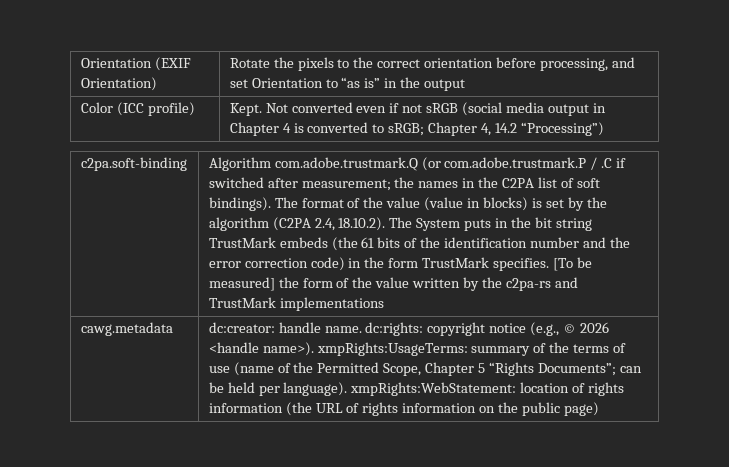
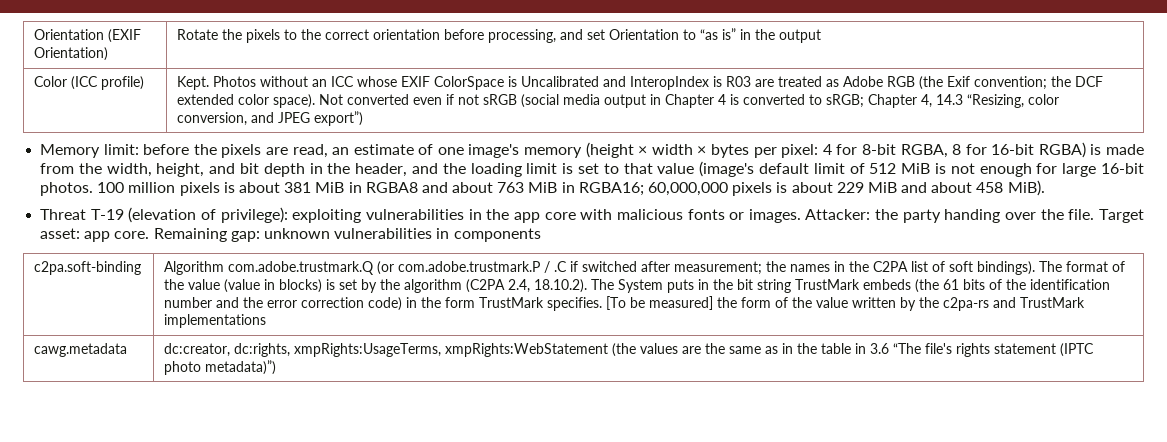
(262, 109) none -> [213,76,1104,90] [177,94,316,108] Photos without an ICC whose EXIF ColorSpace is Uncalibrated and InteropIndex is R03 are treated as Adobe RGB (the Exif convention; the DCF extended color space).
[495,122,604,136] 14.2 “Processing”) -> [936,94,1060,108] [177,111,364,126] [40,142,1144,158] [40,161,1144,177] [40,180,1045,196] [40,207,1144,223] [40,228,541,242] 14.3 “Resizing, color conversion, and JPEG export”) // Memory limit: before the pixels are read, an estimate of one image's memory (height × width × bytes per pixel: 4 for 8-bit RGBA, 8 for 16-bit RGBA) is made from the width, height, and bit depth in the header, and the loading limit is set to that value (image's default limit of 512 MiB is not enough for large 16-bit photos. 100 million pixels is about 381 MiB in RGBA8 and about 763 MiB in RGBA16; 60,000,000 pixels is about 229 MiB and about 458 MiB). // Threat T-19 (elevation of privilege): exploiting vulnerabilities in the app core with malicious fonts or images. Attacker: the party handing over the file. Target asset: app core. Remaining gap: unknown vulnerabilities in components
[208,322,610,336] [208,342,627,356] [208,362,642,376] [208,382,625,396] [208,402,599,416] dc:creator: handle name. dc:rights: copyright notice (e.g., © 2026 <handle name>). xmpRights:UsageTerms: summary of the terms of use (name of the Permitted Scope, Chapter 5 “Rights Documents”; can be held per language). xmpRights:WebStatement: location of rights information (the URL of rights information on the public page) -> [164,343,1095,357] [164,360,277,375] dc:creator, dc:rights, xmpRights:UsageTerms, xmpRights:WebStatement (the values are the same as in the table in 3.6 “The file's rights statement (IPTC photo metadata)”)

